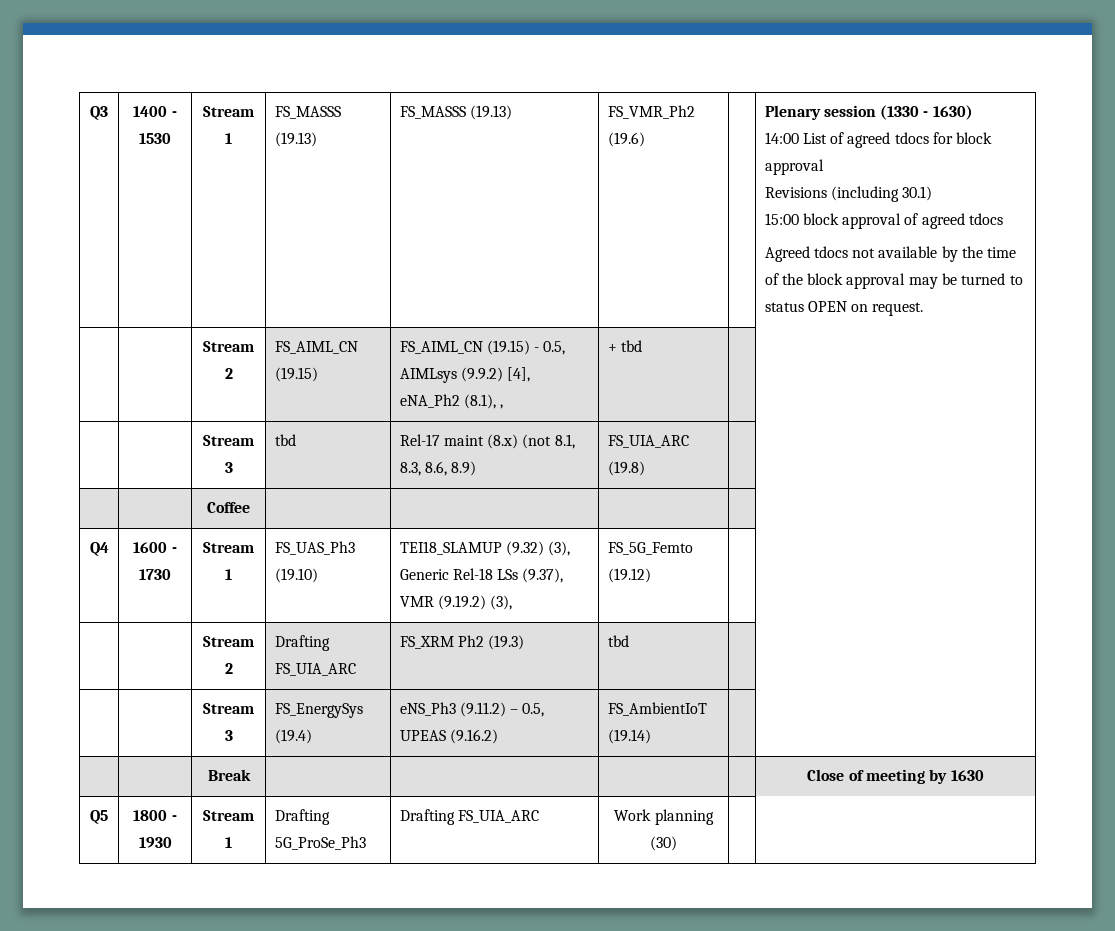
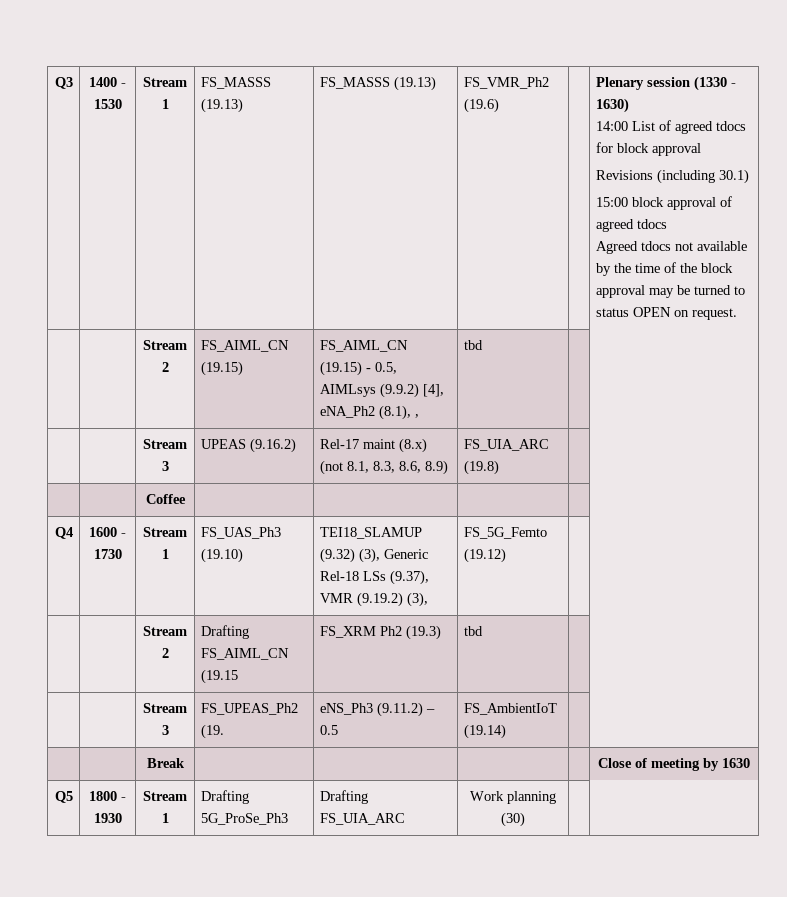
[607,340,642,352] [203,435,254,446] [224,462,233,473] [274,434,296,446] + tbd | | // | | Stream 3 | tbd -> [463,340,483,350] [143,439,187,449] [161,461,169,471] [200,438,296,453] tbd | | // | | Stream 3 | UPEAS (9.16.2)
[274,663,356,676] FS_UIA_ARC -> [200,648,289,660] [200,669,238,684] FS_AIML_CN (19.15
[274,703,363,718] [274,729,312,744] FS_EnergySys (19.4) -> [200,703,298,715] [200,724,224,739] FS_UPEAS_Ph2 (19.
[522,703,545,717] [399,729,498,744] 0.5, UPEAS (9.16.2) -> [319,725,338,735] 0.5

